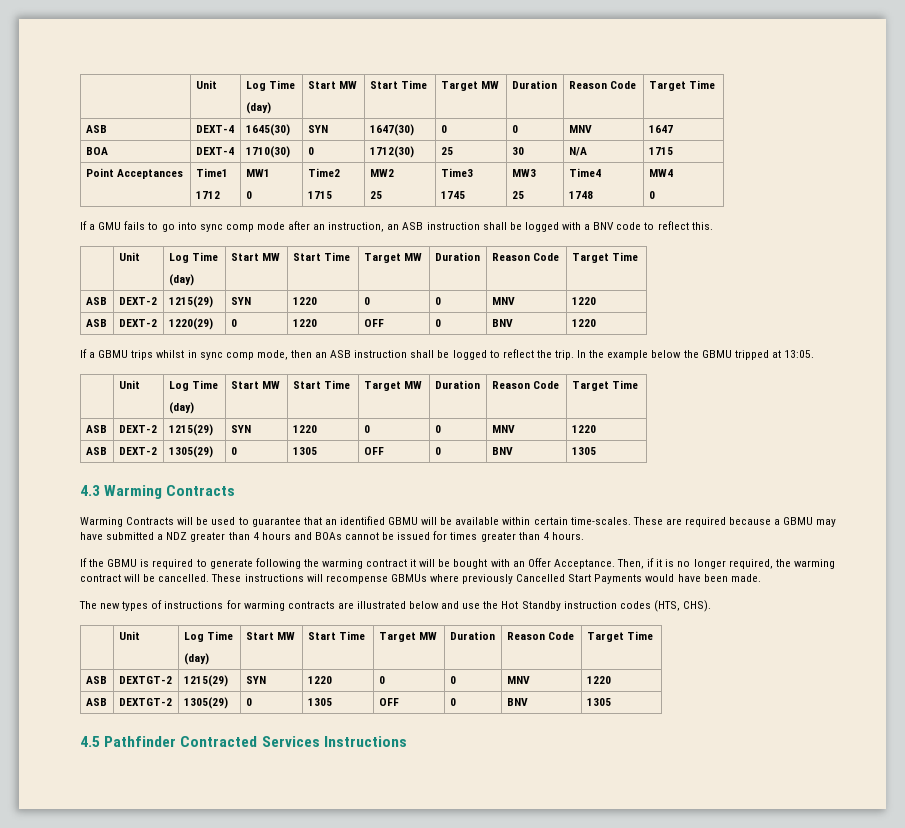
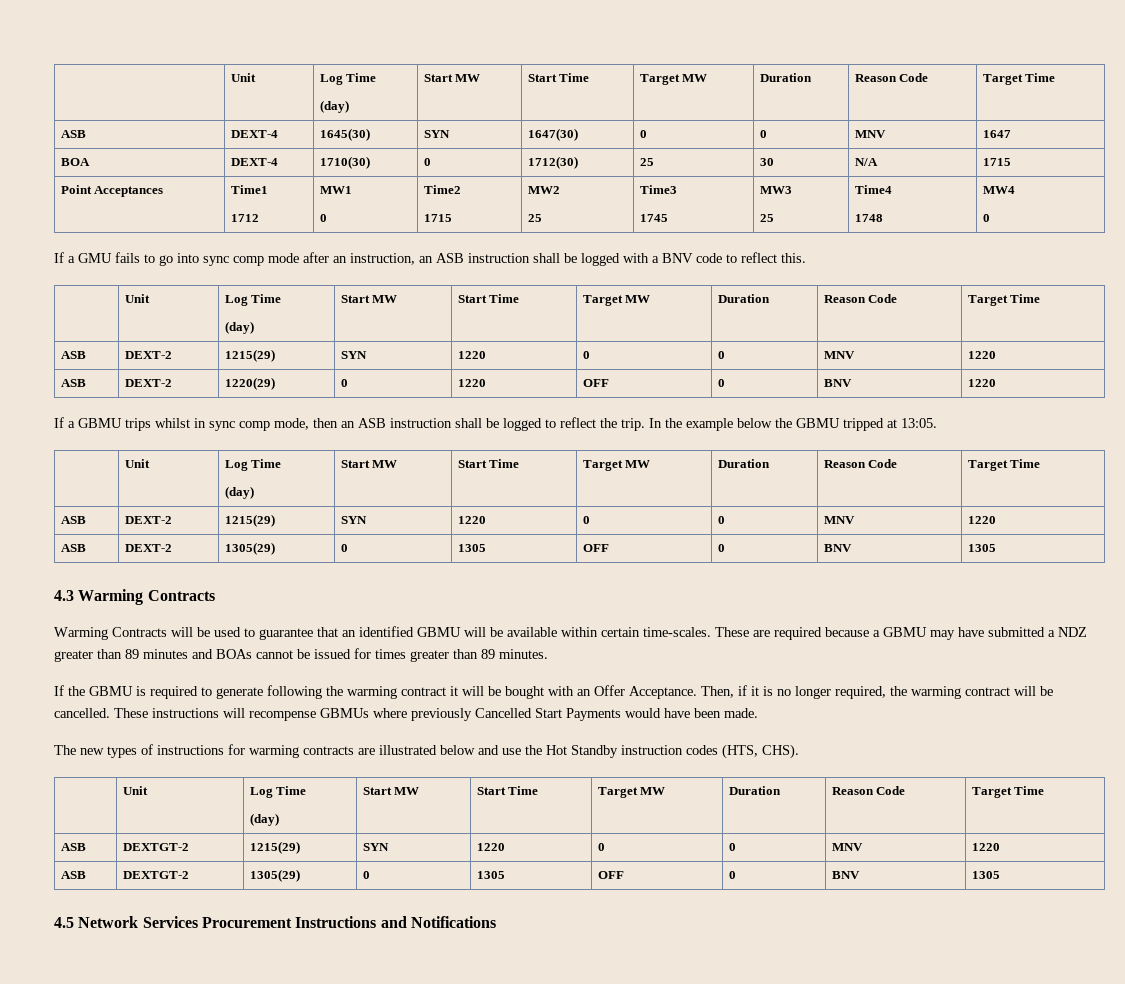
[252,532,291,540] 4 hours -> [125,649,188,659] 89 minutes
[542,532,584,540] 4 hours. -> [481,649,548,659] 89 minutes.
[104,736,407,747] Pathfinder Contracted Services Instructions -> [78,916,496,928] Network Services Procurement Instructions and Notifications

